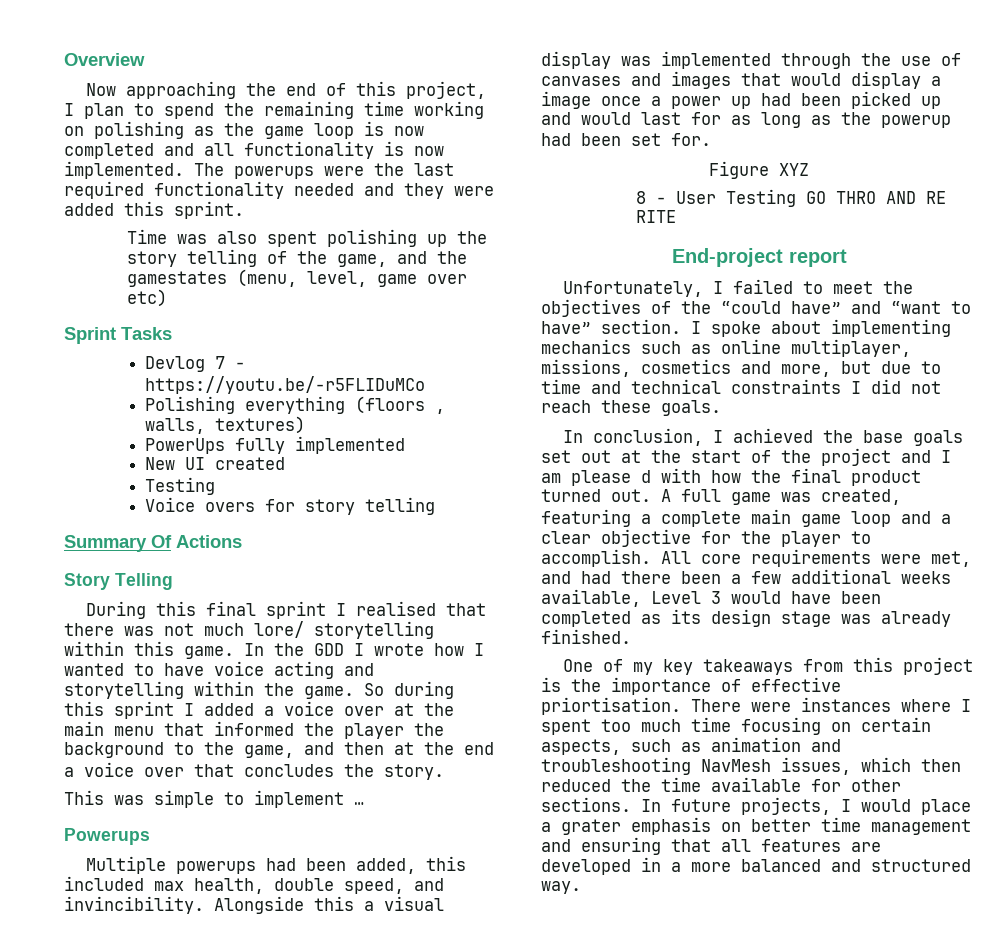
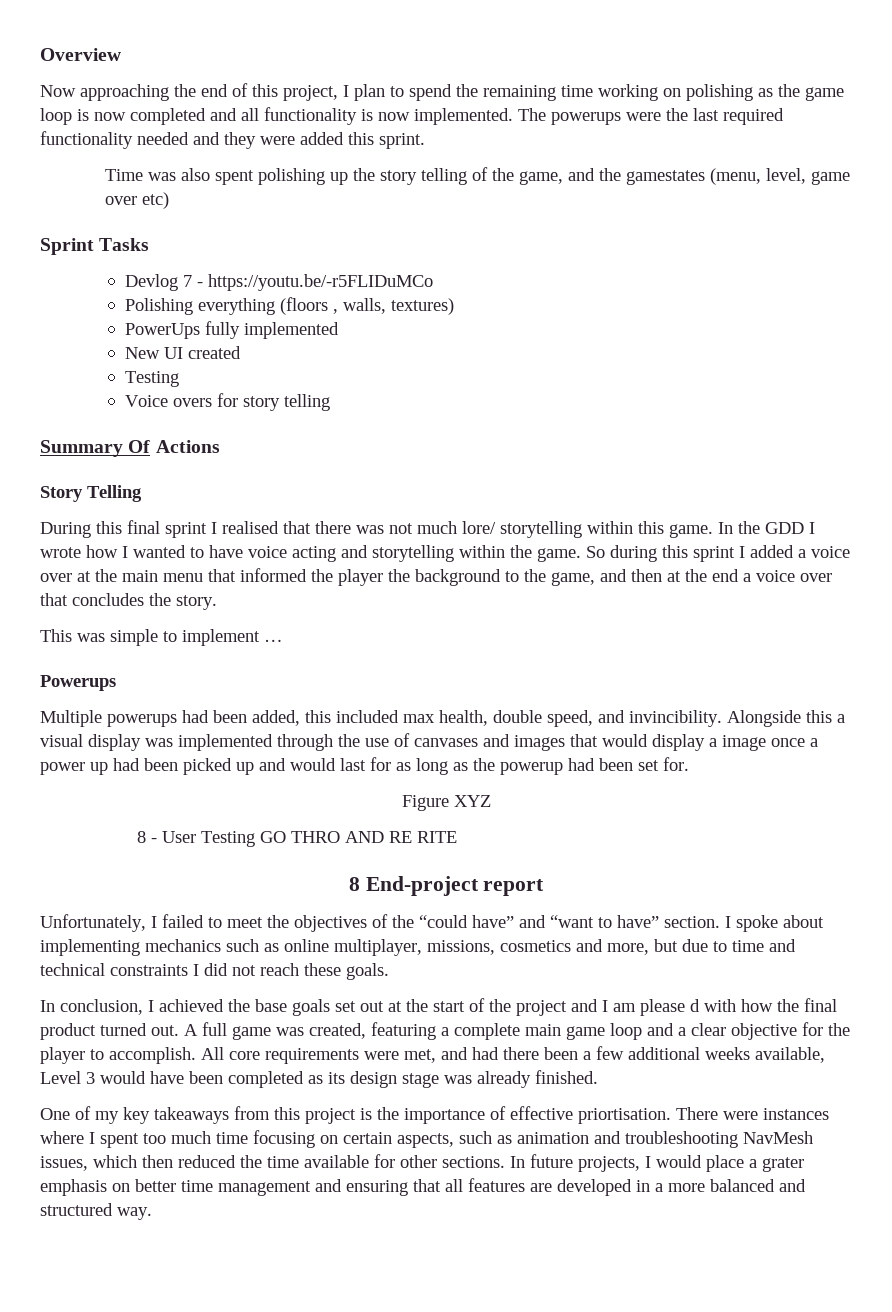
(676, 216) none -> [348,877,360,891] 8

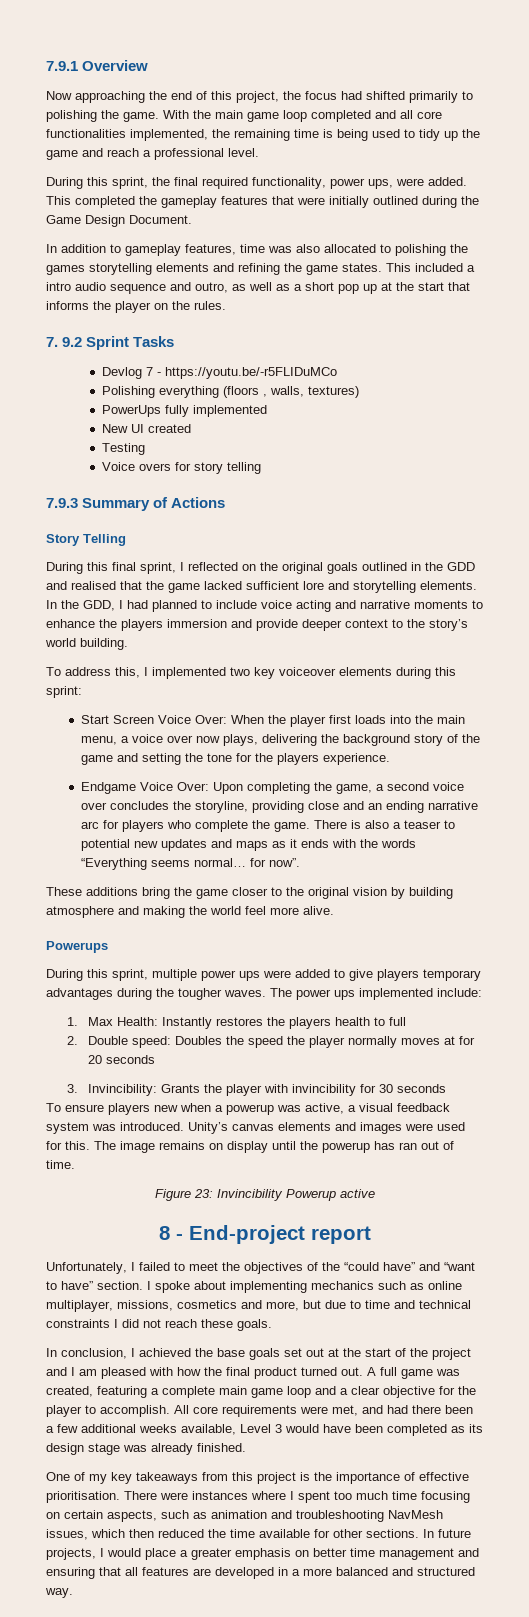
(40, 54) none -> [46,61,78,71] 7.9.1
[343,84,844,101] [40,107,784,125] [40,131,425,149] [104,167,850,185] [104,192,169,209] I plan to spend the remaining time working on polishing as the game loop is now completed and all functionality is now implemented. The powerups were the last required functionality needed and they were added this sprint. // Time was also spent polishing up the story telling of the game, and the gamestates (menu, level, game over etc) // -> [283,91,473,103] [46,110,442,122] [46,129,480,141] [46,148,259,160] [46,177,467,189] [46,196,479,208] [46,215,192,227] [46,244,468,256] [46,263,475,275] [46,282,470,294] [46,301,226,313] [46,337,83,347] the focus had shifted primarily to polishing the game. With the main game loop completed and all core functionalities implemented, the remaining time is being used to tidy up the game and reach a professional level. // During this sprint, the final required functionality, power ups, were added. This completed the gameplay features that were initially outlined during the Game Design Document. // In addition to gameplay features, time was also allocated to polishing the games storytelling elements and refining the game states. This included a intro audio sequence and outro, as well as a short pop up at the start that informs the player on the rules. // 7. 9.2
[40,440,151,457] Summary Of -> [46,497,169,511] 7.9.3 Summary of
[165,521,815,538] [40,545,850,562] [40,568,832,586] [40,593,217,610] [40,629,283,646] [40,675,116,691] [40,710,845,727] [40,733,818,751] [40,757,689,775] [401,795,491,811] [137,831,458,847] [348,877,360,891] sprint I realised that there was not much lore/ storytelling within this game. In the GDD I wrote how I wanted to have voice acting and storytelling within the game. So during this sprint I added a voice over at the main menu that informed the player the background to the game, and then at the end a voice over that concludes the story. // This was simple to implement … // Powerups // Multiple powerups had been added, this included max health, double speed, and invincibility. Alongside this a visual display was implemented through the use of canvases and images that would display a image once a power up had been picked up and would last for as long as the powerup had been set for. // Figure XYZ // 8 - User Testing GO THRO AND RE RITE // 8 -> [140,562,475,574] [46,581,477,593] [46,600,483,612] [46,619,468,631] [45,638,128,650] [46,667,456,679] [46,686,82,698] [81,715,466,727] [81,734,481,746] [81,753,391,765] [81,782,465,794] [81,801,479,813] [81,820,456,832] [81,839,417,851] [81,858,301,870] [46,887,453,899] [46,906,334,918] [46,941,108,953] [46,969,481,981] [46,988,482,1000] [66,1017,406,1029] [66,1036,475,1048] [87,1055,155,1064] [66,1084,446,1096] [46,1103,450,1115] [46,1122,465,1134] [46,1141,454,1153] [46,1160,75,1169] [154,1189,375,1201] [158,1226,183,1240] sprint, I reflected on the original goals outlined in the GDD and realised that the game lacked sufficient lore and storytelling elements. In the GDD, I had planned to include voice acting and narrative moments to enhance the players immersion and provide deeper context to the story’s world building. // To address this, I implemented two key voiceover elements during this sprint: // Start Screen Voice Over: When the player first loads into the main menu, a voice over now plays, delivering the background story of the game and setting the tone for the players experience. // Endgame Voice Over: Upon completing the game, a second voice over concludes the storyline, providing close and an ending narrative arc for players who complete the game. There is also a teaser to potential new updates and maps as it ends with the words “Everything seems normal… for now”. // These additions bring the game closer to the original vision by building atmosphere and making the world feel more alive. // Powerups // During this sprint, multiple power ups were added to give players temporary advantages during the tougher waves. The power ups implemented include: // 1. Max Health: Instantly restores the players health to full // 2. Double speed: Doubles the speed the player normally moves at for 20 seconds // 3. Invincibility: Grants the player with invincibility for 30 seconds // To ensure players new when a powerup was active, a visual feedback system was introduced. Unity’s canvas elements and images were used for this. The image remains on display until the powerup has ran out of time. // Figure 23: Invincibility Powerup active // 8 -
[640,999,700,1016] please d -> [101,1367,146,1379] pleased
[578,1108,671,1124] priortisation. -> [46,1491,120,1503] prioritisation.
[762,1157,804,1172] grater -> [191,1548,232,1560] greater

